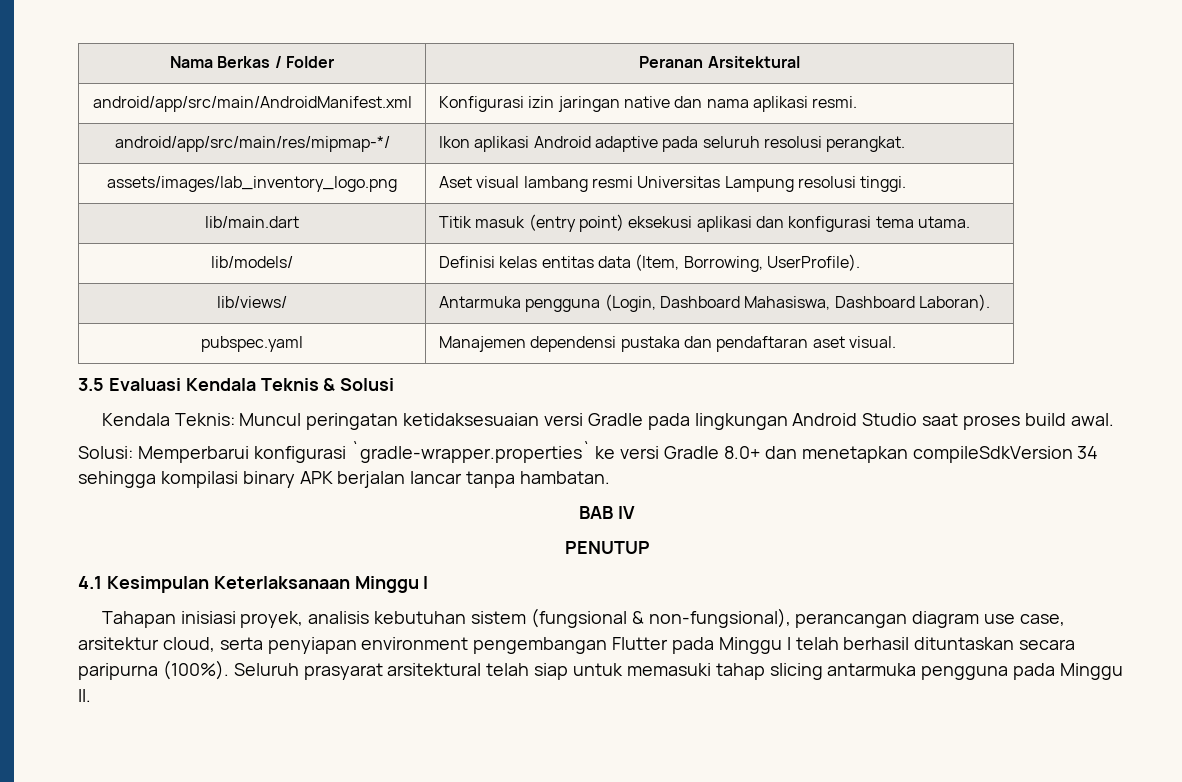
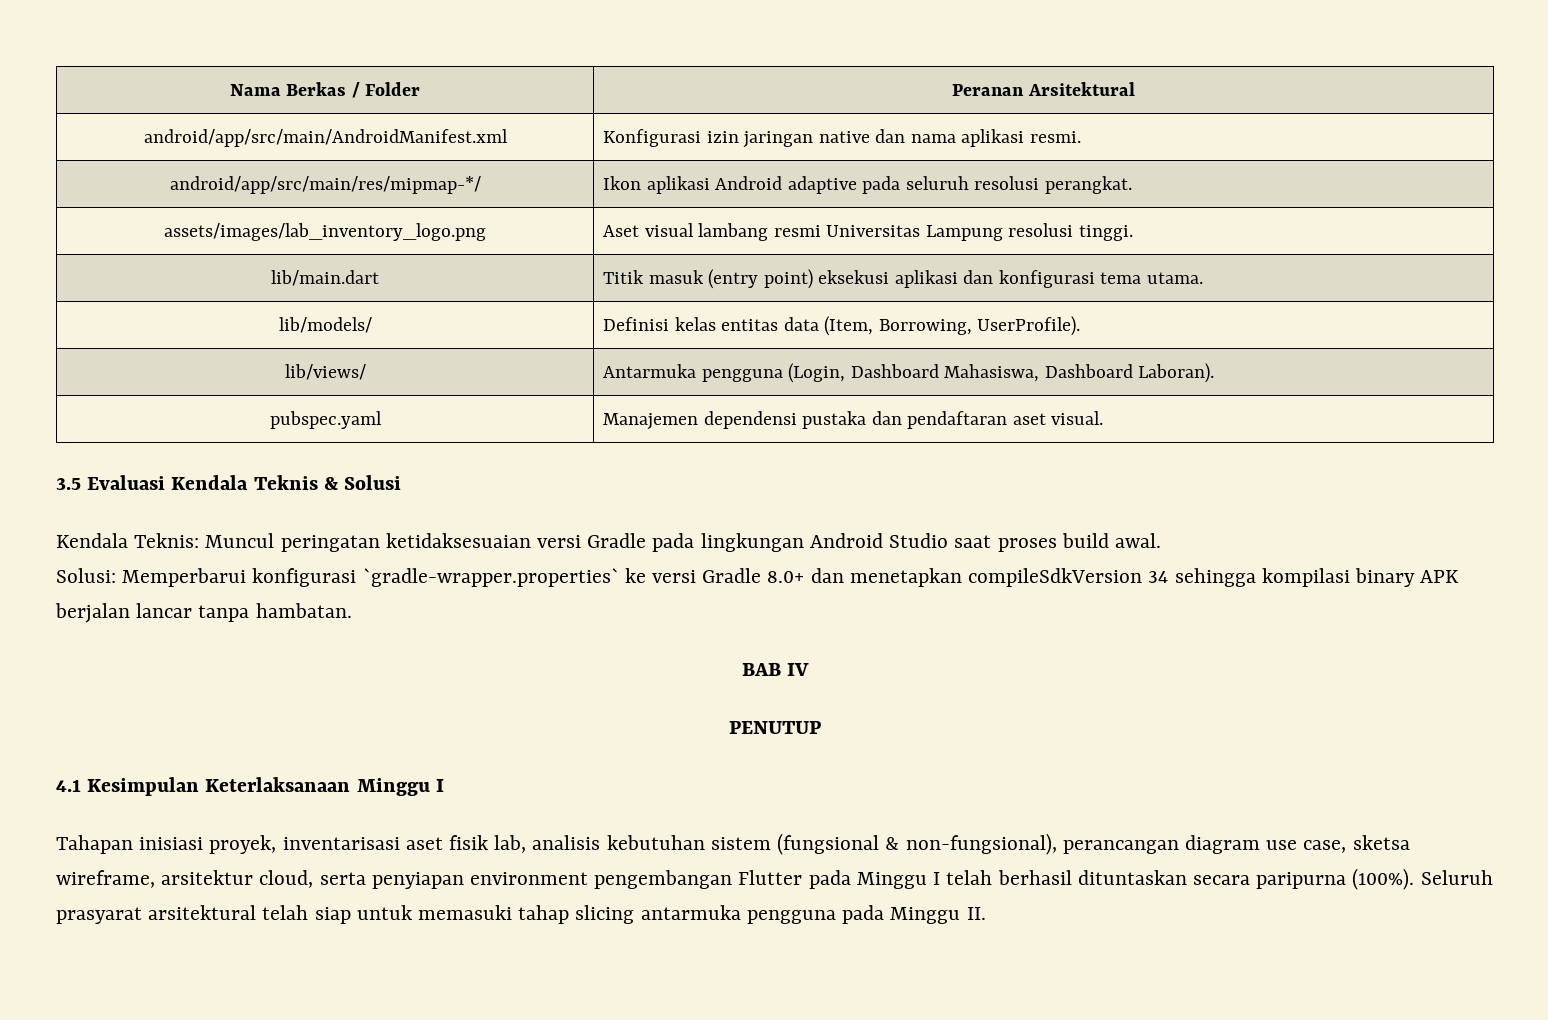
(304, 619) none -> [282,835,527,853] inventarisasi aset fisik lab,
(1066, 620) none -> [1352,835,1410,850] [56,870,155,888] sketsa wireframe,

